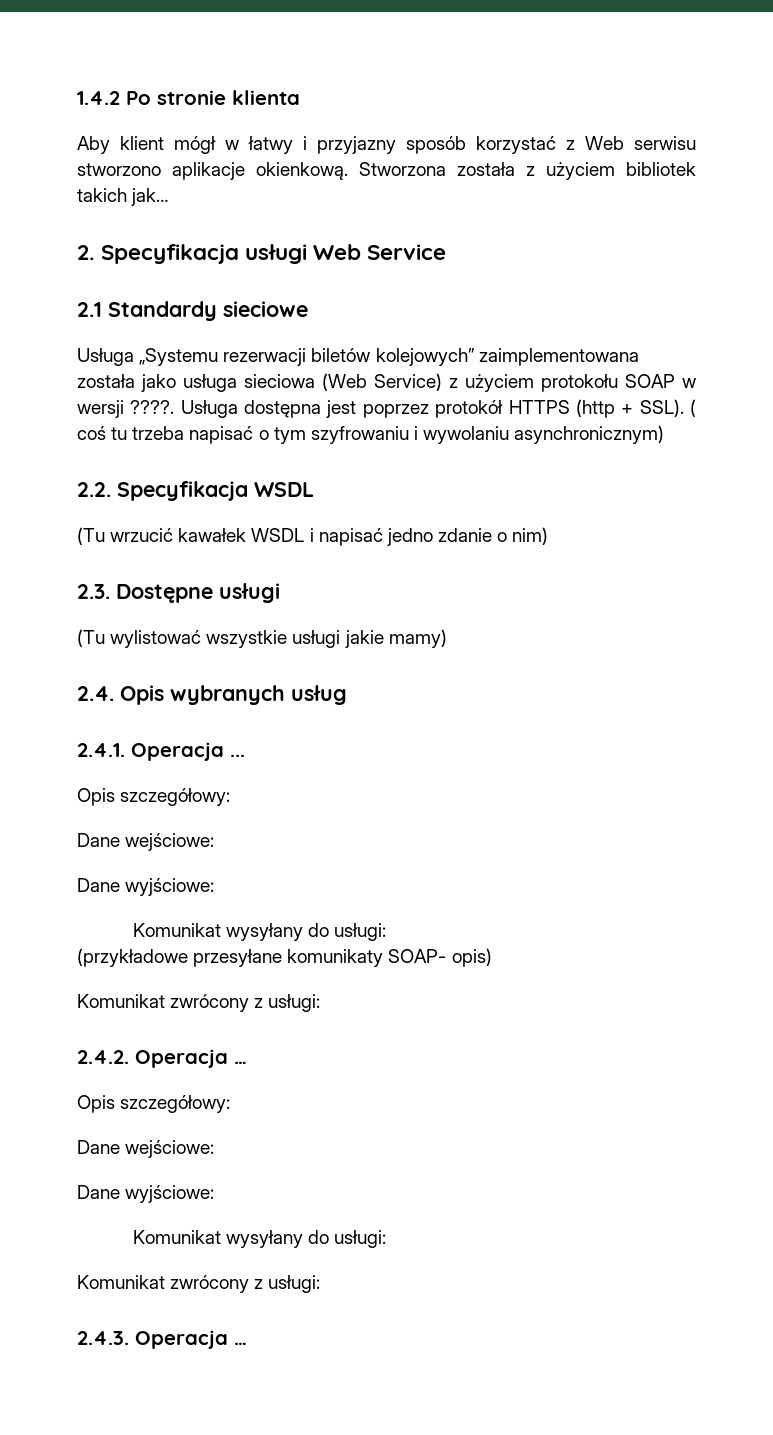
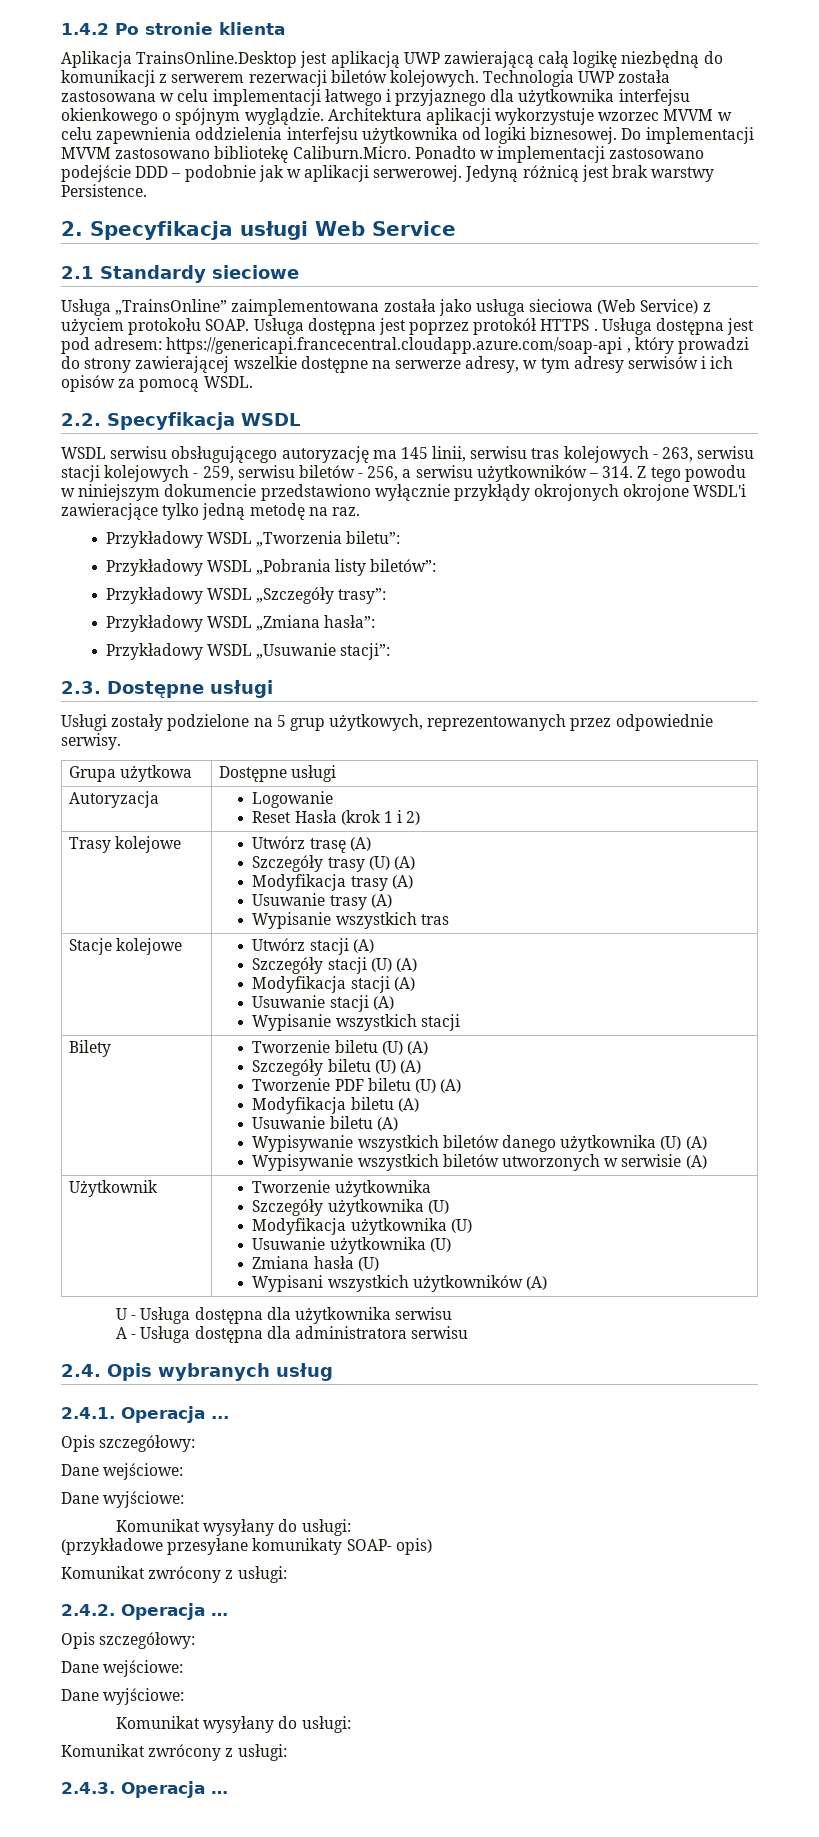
[77,136,696,154] [77,162,696,180] [77,188,170,206] Aby klient mógł w łatwy i przyjazny sposób korzystać z Web serwisu stworzono aplikacje okienkową. Stworzona została z użyciem bibliotek takich jak… -> [61,51,723,68] [61,70,671,87] [61,89,690,106] [61,108,732,125] [61,127,754,144] [61,146,705,163] [61,165,715,182] [61,184,147,197] Aplikacja TrainsOnline.Desktop jest aplikacją UWP zawierającą całą logikę niezbędną do komunikacji z serwerem rezerwacji biletów kolejowych. Technologia UWP została zastosowana w celu implementacji łatwego i przyjaznego dla użytkownika interfejsu okienkowego o spójnym wyglądzie. Architektura aplikacji wykorzystuje wzorzec MVVM w celu zapewnienia oddzielenia interfejsu użytkownika od logiki biznesowej. Do implementacji MVVM zastosowano bibliotekę Caliburn.Micro. Ponadto w implementacji zastosowano podejście DDD – podobnie jak w aplikacji serwerowej. Jedyną różnicą jest brak warstwy Persistence.
[139,348,475,366] „Systemu rezerwacji biletów kolejowych” -> [115,299,228,315] „TrainsOnline”
[625,374,696,388] [77,400,175,418] SOAP w wersji ????. -> [205,319,250,331] SOAP.
[575,399,697,418] [77,425,665,444] [77,481,314,501] [77,527,549,546] [77,583,280,603] [77,629,447,648] (http + SSL). ( coś tu trzeba napisać o tym szyfrowaniu i wywolaniu asynchronicznym) // 2.2. Specyfikacja WSDL // (Tu wrzucić kawałek WSDL i napisać jedno zdanie o nim) // 2.3. Dostępne usługi // (Tu wylistować wszystkie usługi jakie mamy) -> [593,318,755,335] [61,337,749,354] [61,356,734,373] [61,375,253,392] [61,412,300,430] [61,446,755,463] [61,465,746,482] [61,484,747,501] [61,503,360,520] [105,531,401,548] [105,559,437,576] [105,587,387,604] [105,615,376,632] [105,643,391,660] [61,680,273,698] [61,714,713,731] [61,733,121,750] [68,765,193,782] [218,765,337,782] [68,791,159,808] [252,791,334,808] [252,810,421,825] [68,836,182,853] [252,836,371,853] [252,855,415,872] [252,874,413,891] [252,893,392,910] [252,912,449,929] [68,938,183,955] [252,938,374,955] [252,957,417,974] [252,976,415,993] [252,995,394,1012] [252,1014,460,1031] [68,1040,111,1057] [252,1040,428,1055] [252,1059,421,1076] [252,1078,462,1093] [252,1097,419,1114] [252,1116,398,1131] [252,1135,707,1152] [252,1154,707,1171] [68,1180,158,1197] [252,1180,431,1197] [252,1199,449,1216] [252,1218,472,1235] [252,1237,451,1254] [252,1256,379,1271] [252,1275,547,1292] [115,1307,453,1324] [115,1326,469,1343] . Usługa dostępna jest pod adresem: https://genericapi.francecentral.cloudapp.azure.com/soap-api , który prowadzi do strony zawierającej wszelkie dostępne na serwerze adresy, w tym adresy serwisów i ich opisów za pomocą WSDL. // 2.2. Specyfikacja WSDL // WSDL serwisu obsługującego autoryzację ma 145 linii, serwisu tras kolejowych - 263, serwisu stacji kolejowych - 259, serwisu biletów - 256, a serwisu użytkowników – 314. Z tego powodu w niniejszym dokumencie przedstawiono wyłącznie przykłądy okrojonych okrojone WSDL'i zawieracjące tylko jedną metodę na raz. // Przykładowy WSDL „Tworzenia biletu”: // Przykładowy WSDL „Pobrania listy biletów”: // Przykładowy WSDL „Szczegóły trasy”: // Przykładowy WSDL „Zmiana hasła”: // Przykładowy WSDL „Usuwanie stacji”: // 2.3. Dostępne usługi // Usługi zostały podzielone na 5 grup użytkowych, reprezentowanych przez odpowiednie serwisy. // Grupa użytkowa | Dostępne usługi // Autoryzacja | Logowanie // Reset Hasła (krok 1 i 2) // Trasy kolejowe | Utwórz trasę (A) // Szczegóły trasy (U) (A) // Modyfikacja trasy (A) // Usuwanie trasy (A) // Wypisanie wszystkich tras // Stacje kolejowe | Utwórz stacji (A) // Szczegóły stacji (U) (A) // Modyfikacja stacji (A) // Usuwanie stacji (A) // Wypisanie wszystkich stacji // Bilety | Tworzenie biletu (U) (A) // Szczegóły biletu (U) (A) // Tworzenie PDF biletu (U) (A) // Modyfikacja biletu (A) // Usuwanie biletu (A) // Wypisywanie wszystkich biletów danego użytkownika (U) (A) // Wypisywanie wszystkich biletów utworzonych w serwisie (A) // Użytkownik | Tworzenie użytkownika // Szczegóły użytkownika (U) // Modyfikacja użytkownika (U) // Usuwanie użytkownika (U) // Zmiana hasła (U) // Wypisani wszystkich użytkowników (A) // U - Usługa dostępna dla użytkownika serwisu // A - Usługa dostępna dla administratora serwisu

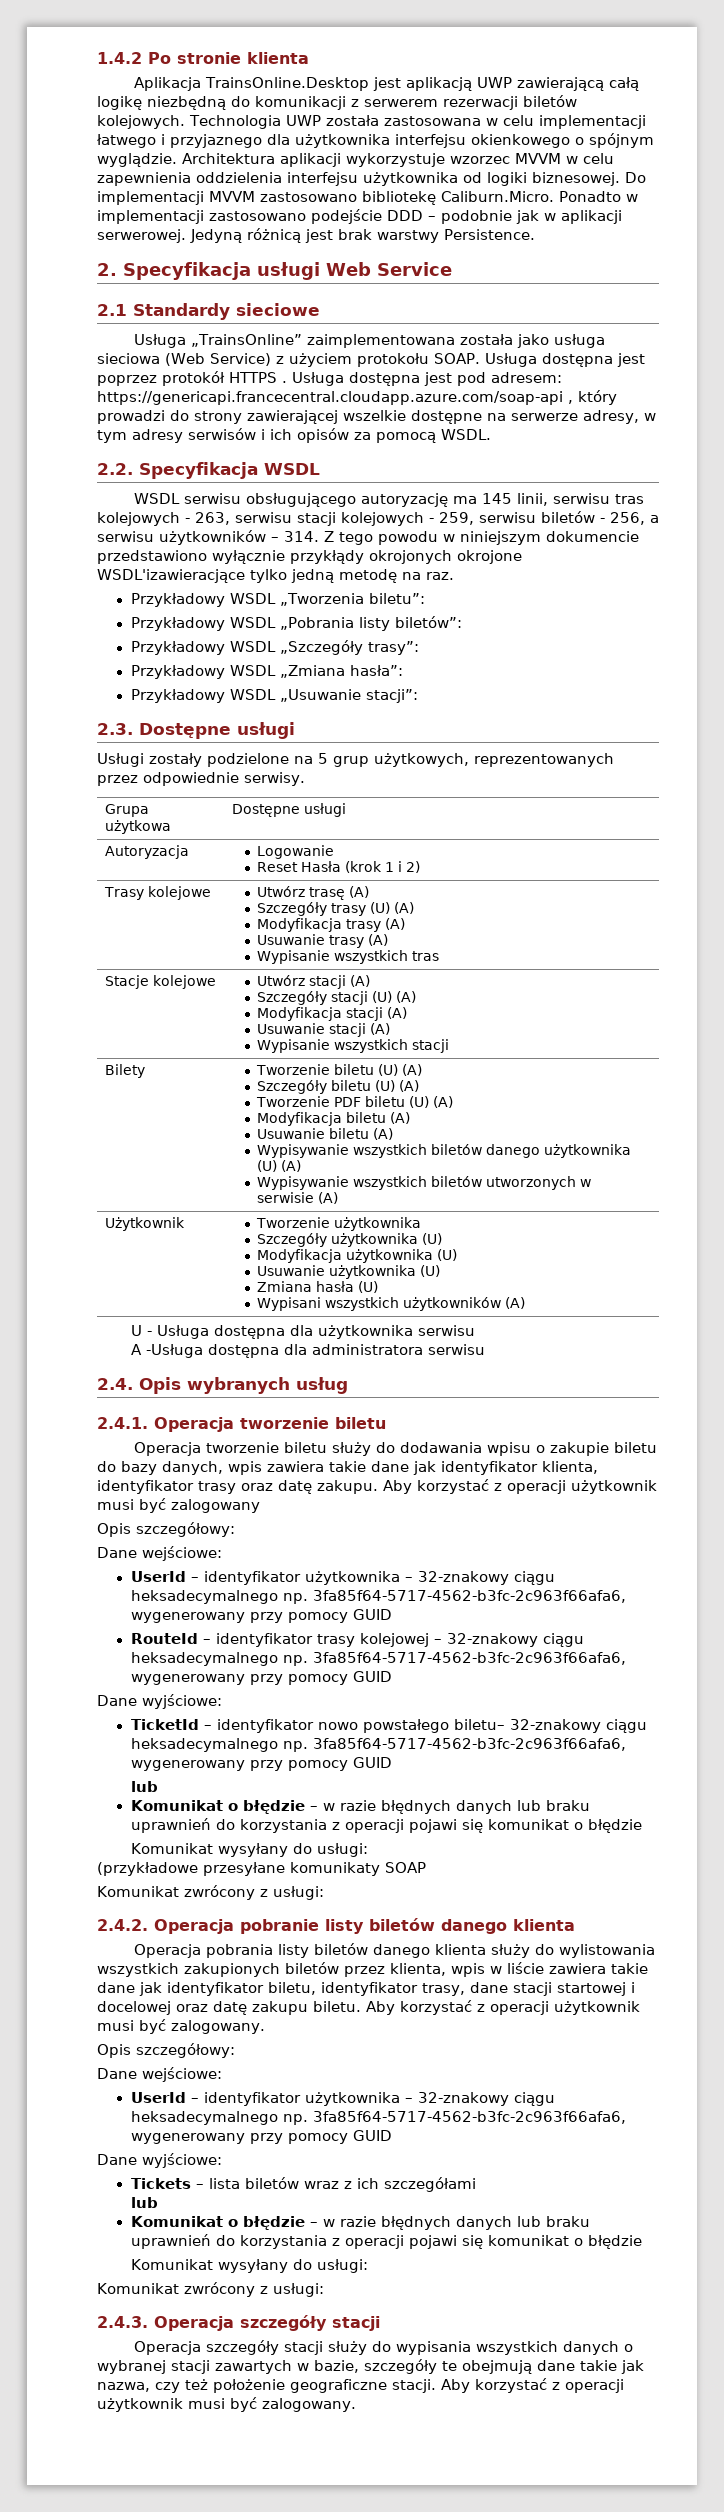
[693,484,747,497] [61,503,158,520] WSDL'i zawieracjące -> [97,569,245,583] WSDL'izawieracjące
[131,1326,191,1343] - Usługa -> [146,1344,204,1358] -Usługa
[211,1416,229,1419] [61,1435,196,1452] [61,1463,184,1480] [61,1491,185,1508] ... // Opis szczegółowy: // Dane wejściowe: // Dane wyjściowe: -> [240,1417,386,1429] [133,1442,657,1456] [97,1461,598,1475] [97,1479,657,1494] [97,1498,260,1513] [97,1522,235,1537] [97,1546,222,1561] [130,1571,555,1585] [130,1590,626,1604] [130,1609,392,1623] [130,1633,584,1647] [130,1652,626,1666] [130,1671,392,1685] [97,1694,222,1709] [130,1719,647,1733] [130,1738,626,1752] [130,1757,392,1771] [131,1781,159,1792] [130,1800,590,1814] [130,1818,642,1833] tworzenie biletu // Operacja tworzenie biletu służy do dodawania wpisu o zakupie biletu do bazy danych, wpis zawiera takie dane jak identyfikator klienta, identyfikator trasy oraz datę zakupu. Aby korzystać z operacji użytkownik musi być zalogowany // Opis szczegółowy: // Dane wejściowe: // UserId – identyfikator użytkownika – 32-znakowy ciągu heksadecymalnego np. 3fa85f64-5717-4562-b3fc-2c963f66afa6, wygenerowany przy pomocy GUID // RouteId – identyfikator trasy kolejowej – 32-znakowy ciągu heksadecymalnego np. 3fa85f64-5717-4562-b3fc-2c963f66afa6, wygenerowany przy pomocy GUID // Dane wyjściowe: // TicketId – identyfikator nowo powstałego biletu– 32-znakowy ciągu heksadecymalnego np. 3fa85f64-5717-4562-b3fc-2c963f66afa6, wygenerowany przy pomocy GUID // lub // Komunikat o błędzie – w razie błędnych danych lub braku uprawnień do korzystania z operacji pojawi się komunikat o błędzie
[346,1538,432,1555] SOAP- opis) -> [385,1862,426,1873] SOAP
[211,1613,228,1616] [61,1632,196,1649] [61,1660,184,1677] [61,1688,185,1705] … // Opis szczegółowy: // Dane wejściowe: // Dane wyjściowe: -> [240,1918,575,1934] [133,1943,655,1958] [97,1962,648,1977] [97,1982,635,1996] [97,2000,640,2015] [97,2019,265,2034] [97,2043,235,2058] [97,2067,222,2082] [130,2092,555,2106] [130,2111,626,2125] [130,2130,392,2144] [97,2153,222,2168] [130,2177,476,2192] [131,2197,159,2208] [130,2216,590,2230] [130,2234,642,2249] pobranie listy biletów danego klienta // Operacja pobrania listy biletów danego klienta służy do wylistowania wszystkich zakupionych biletów przez klienta, wpis w liście zawiera takie dane jak identyfikator biletu, identyfikator trasy, dane stacji startowej i docelowej oraz datę zakupu biletu. Aby korzystać z operacji użytkownik musi być zalogowany. // Opis szczegółowy: // Dane wejściowe: // UserId – identyfikator użytkownika – 32-znakowy ciągu heksadecymalnego np. 3fa85f64-5717-4562-b3fc-2c963f66afa6, wygenerowany przy pomocy GUID // Dane wyjściowe: // Tickets – lista biletów wraz z ich szczegółami // lub // Komunikat o błędzie – w razie błędnych danych lub braku uprawnień do korzystania z operacji pojawi się komunikat o błędzie
[211,1791,228,1794] … -> [240,2315,380,2331] [133,2340,633,2355] [97,2359,644,2374] [97,2378,624,2393] [97,2397,356,2412] szczegóły stacji // Operacja szczegóły stacji służy do wypisania wszystkich danych o wybranej stacji zawartych w bazie, szczegóły te obejmują dane takie jak nazwa, czy też położenie geograficzne stacji. Aby korzystać z operacji użytkownik musi być zalogowany.

